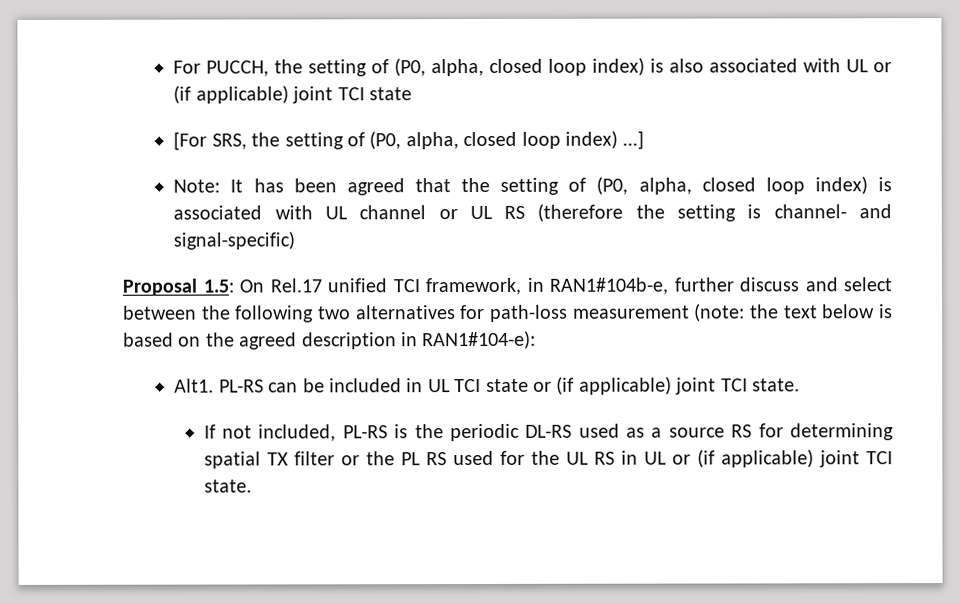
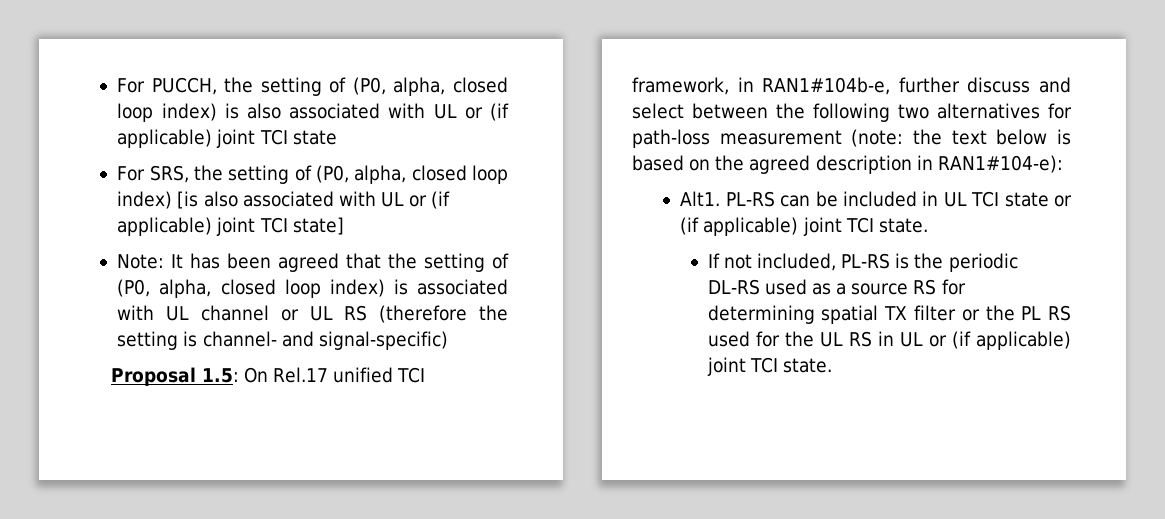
[173,131,208,151] [For -> [117,166,146,181] For
[622,130,645,150] ...] -> [177,191,451,209] [117,217,344,236] [is also associated with UL or (if applicable) joint TCI state]

